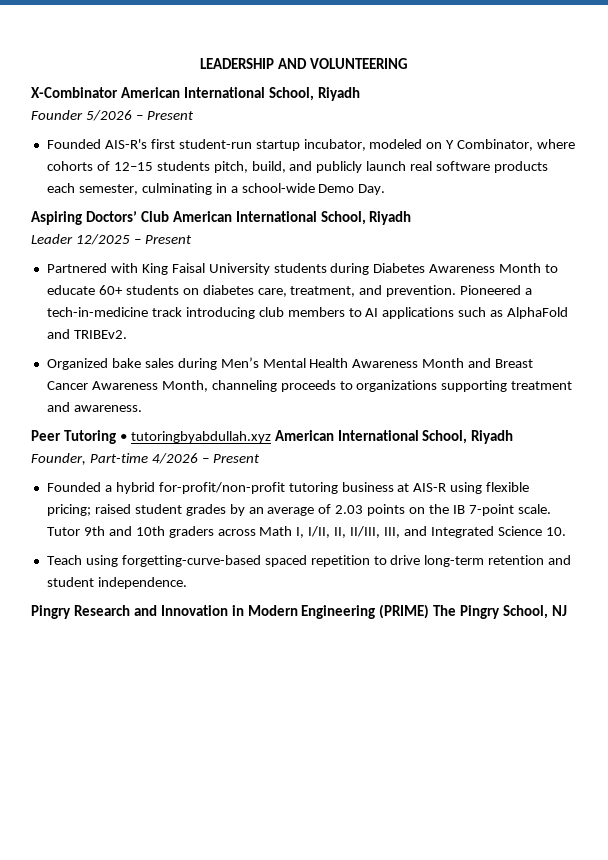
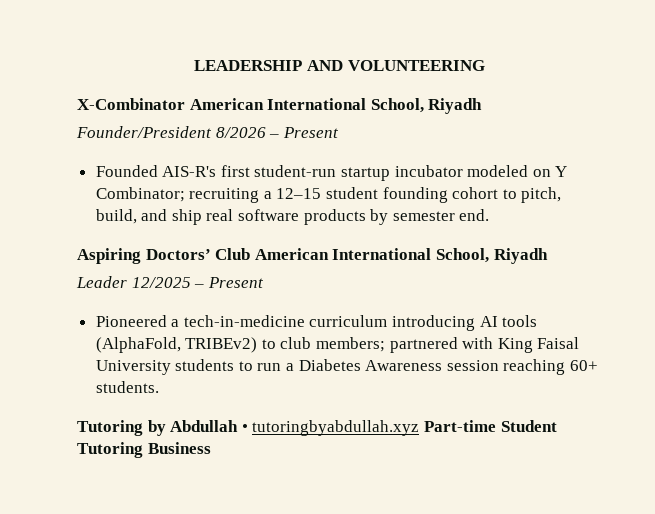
[31,110,132,121] Founder 5/2026 -> [76,126,266,138] Founder/President 8/2026
[303,139,366,151] incubator, -> [394,165,463,177] incubator
[457,139,576,151] [46,161,210,171] Combinator, where cohorts of 12–15 students -> [95,187,517,203] Combinator; recruiting a 12–15 student founding cohort to
[316,161,407,173] publicly launch -> [171,209,202,225] ship
[46,183,386,195] each semester, culminating in a school-wide Demo Day. -> [370,209,490,225] by semester end.
[46,263,107,273] Partnered -> [95,315,538,331] [95,337,458,353] Pioneered a tech-in-medicine curriculum introducing AI tools (AlphaFold, TRIBEv2) to club members; partnered
[330,263,559,275] [46,285,533,297] [46,307,569,319] [46,329,127,339] [46,357,534,370] [46,380,573,392] [46,402,142,412] [31,430,514,444] [31,453,260,465] [46,482,530,494] [46,504,551,516] [46,526,566,538] [46,555,572,567] [46,577,187,589] [31,604,568,619] during Diabetes Awareness Month to educate 60+ students on diabetes care, treatment, and prevention. Pioneered a tech-in-medicine track introducing club members to AI applications such as AlphaFold and TRIBEv2. // Organized bake sales during Men’s Mental Health Awareness Month and Breast Cancer Awareness Month, channeling proceeds to organizations supporting treatment and awareness. // Peer Tutoring • tutoringbyabdullah.xyz American International School, Riyadh // Founder, Part-time 4/2026 – Present // Founded a hybrid for-profit/non-profit tutoring business at AIS-R using flexible pricing; raised student grades by an average of 2.03 points on the IB 7-point scale. Tutor 9th and 10th graders across Math I, I/II, II, II/III, III, and Integrated Science 10. // Teach using forgetting-curve-based spaced repetition to drive long-term retention and student independence. // Pingry Research and Innovation in Modern Engineering (PRIME) The Pingry School, NJ -> [238,359,599,375] [95,381,159,393] [77,420,557,436] [77,442,211,458] to run a Diabetes Awareness session reaching 60+ students. // Tutoring by Abdullah • tutoringbyabdullah.xyz Part-time Student Tutoring Business

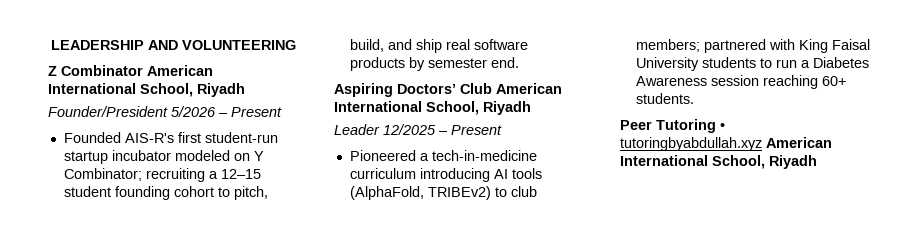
[77,98,185,110] X-Combinator -> [48,65,143,76] Z Combinator
[215,127,266,138] 8/2026 -> [171,106,216,117] 5/2026
[77,420,557,436] [77,442,211,458] Tutoring by Abdullah • tutoringbyabdullah.xyz Part-time Student Tutoring Business -> [620,119,725,133] [620,137,832,151] [620,155,817,169] Peer Tutoring • tutoringbyabdullah.xyz American International School, Riyadh

